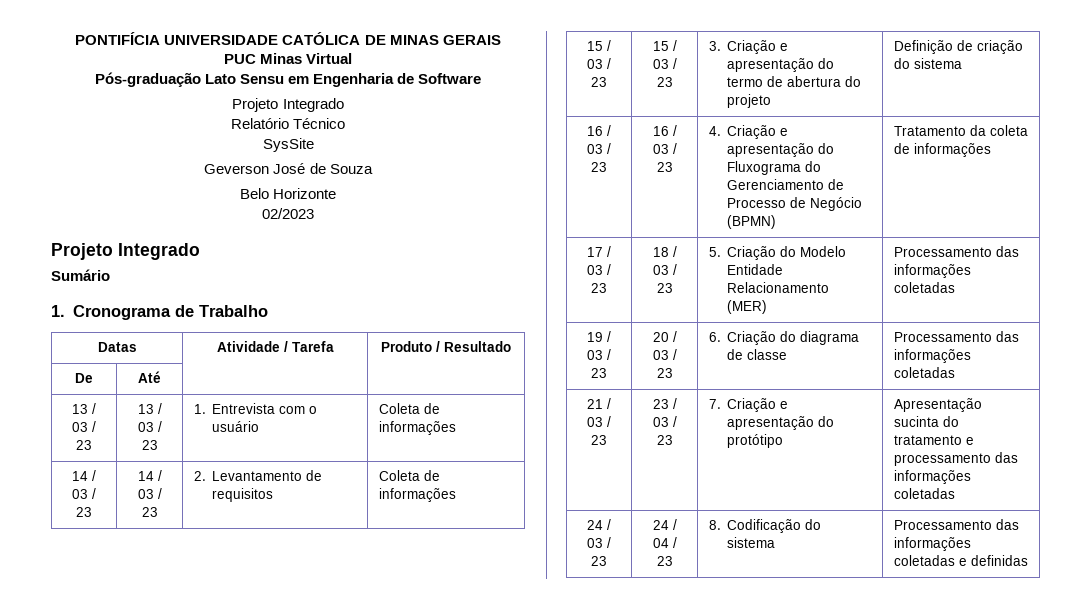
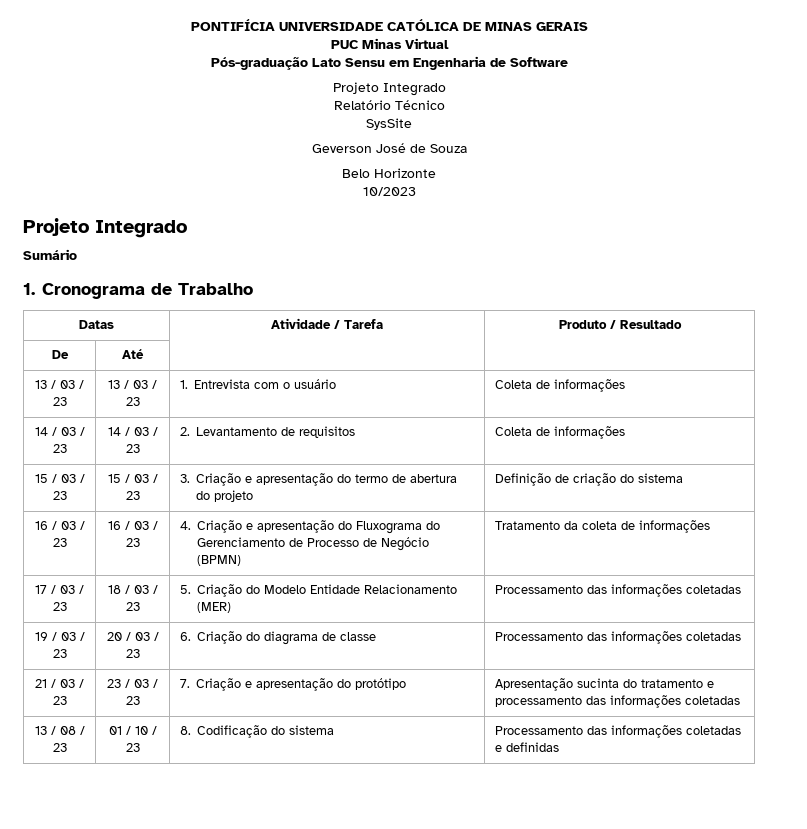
[262,208,314,219] 02/2023 -> [362,187,416,196] 10/2023
[587,519,611,530] [587,537,611,548] [591,556,607,566] [652,519,677,530] [652,538,669,548] 24 / 03 / 23 | 24 / 04 -> [34,726,85,735] [52,743,67,752] [108,726,148,735] 13 / 08 / 23 | 01 / 10

